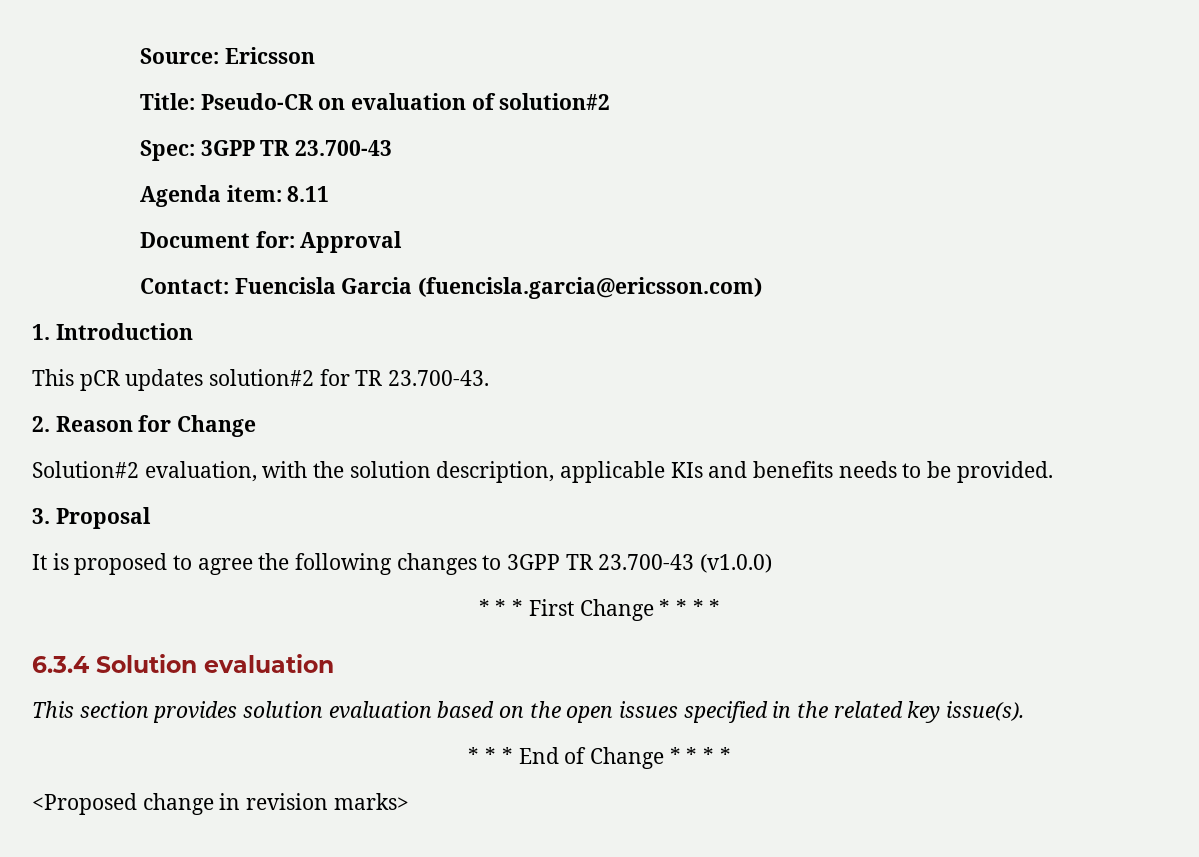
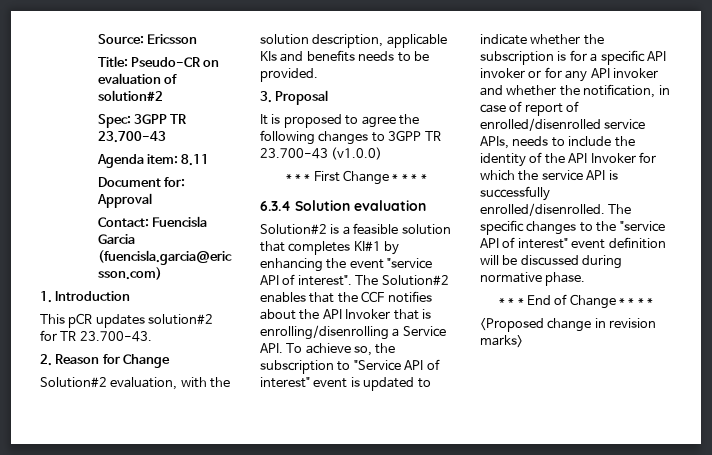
[32,701,1025,723] This section provides solution evaluation based on the open issues specified in the related key issue(s). -> [260,223,451,235] [260,241,400,255] [260,258,433,272] [260,274,449,286] [260,291,432,303] [260,309,431,320] [260,325,446,340] [260,343,396,356] [260,359,440,374] [260,377,431,391] [480,34,604,45] [480,50,666,65] [480,67,658,82] [480,84,670,98] [480,101,580,116] [480,118,646,131] [480,136,635,149] [480,152,656,167] [480,170,618,181] [480,186,550,201] [480,203,632,216] [480,220,665,235] [480,237,666,249] [480,255,623,269] [480,272,586,286] Solution#2 is a feasible solution that completes KI#1 by enhancing the event "service API of interest". The Solution#2 enables that the CCF notifies about the API Invoker that is enrolling/disenrolling a Service API. To achieve so, the subscription to "Service API of interest" event is updated to indicate whether the subscription is for a specific API invoker or for any API invoker and whether the notification, in case of report of enrolled/disenrolled service APIs, needs to include the identity of the API Invoker for which the service API is successfully enrolled/disenrolled. The specific changes to the "service API of interest" event definition will be discussed during normative phase.

